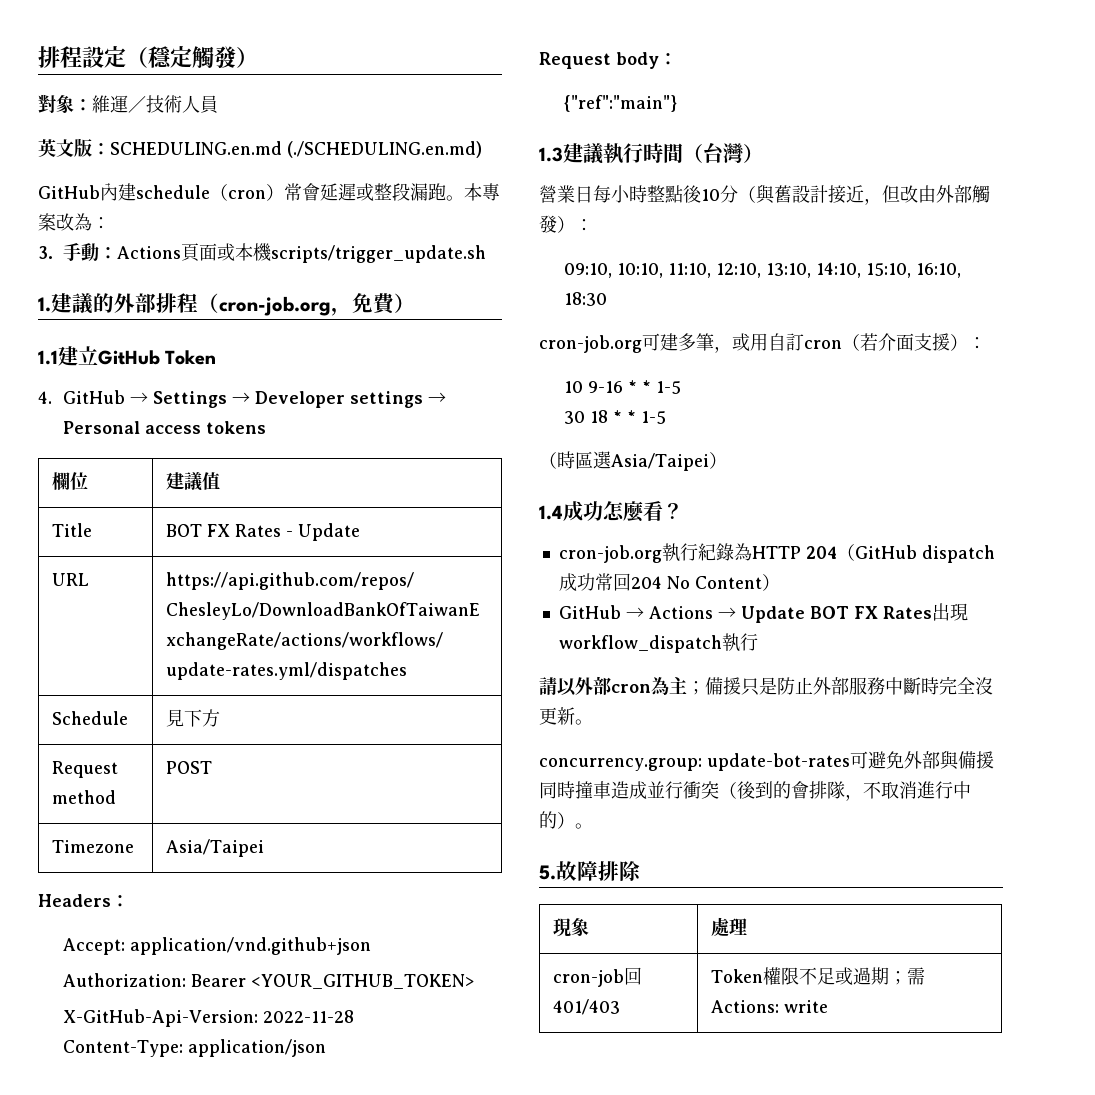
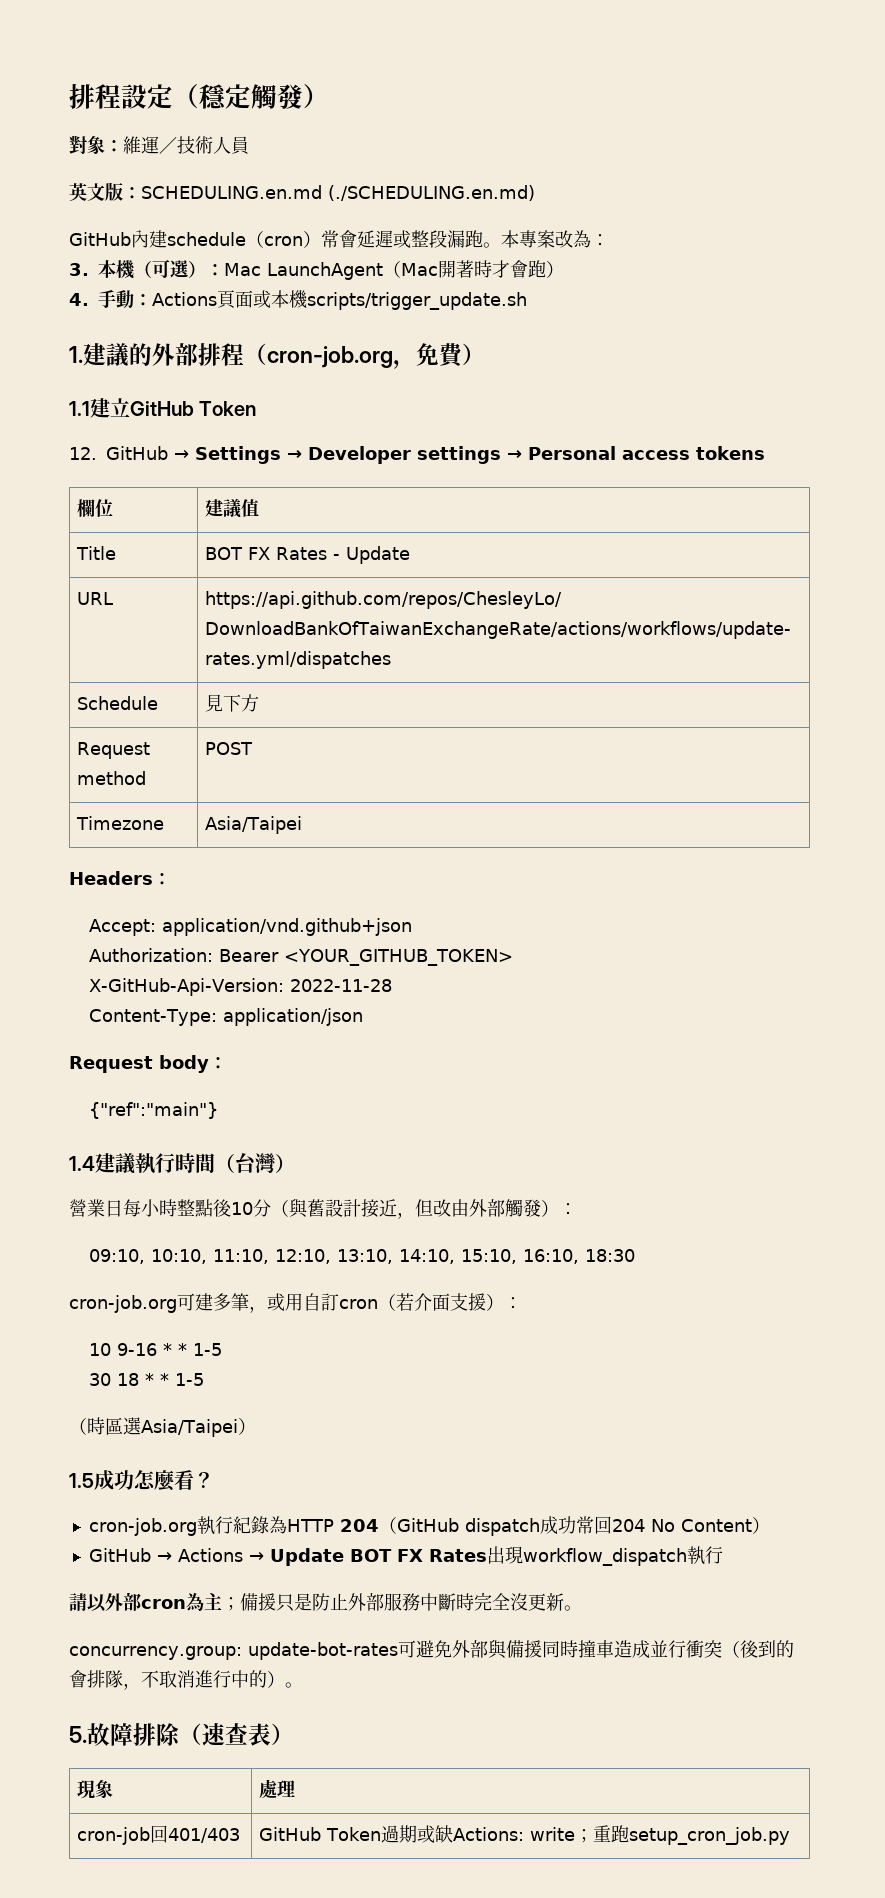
(53, 252) none -> [98,259,564,280] [69,293,89,306] 本機（可選）：Mac LaunchAgent（Mac開著時才會跑） // 4.
[38,391,52,404] 4. -> [69,447,97,460] 12.
[539,147,563,162] 1.3 -> [69,1156,95,1171] 1.4
[539,505,563,520] 1.4 -> [69,1473,94,1488] 1.5
(641, 871) none -> [179,1723,294,1746] （速查表）
[710,967,925,985] [710,1000,828,1013] Token權限不足或過期；需Actions: write -> [259,1825,791,1845] GitHub Token過期或缺Actions: write；重跑setup_cron_job.py

